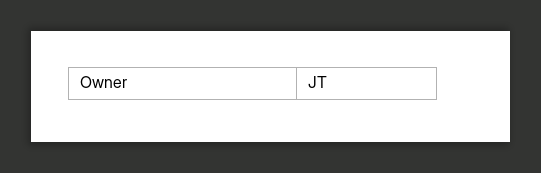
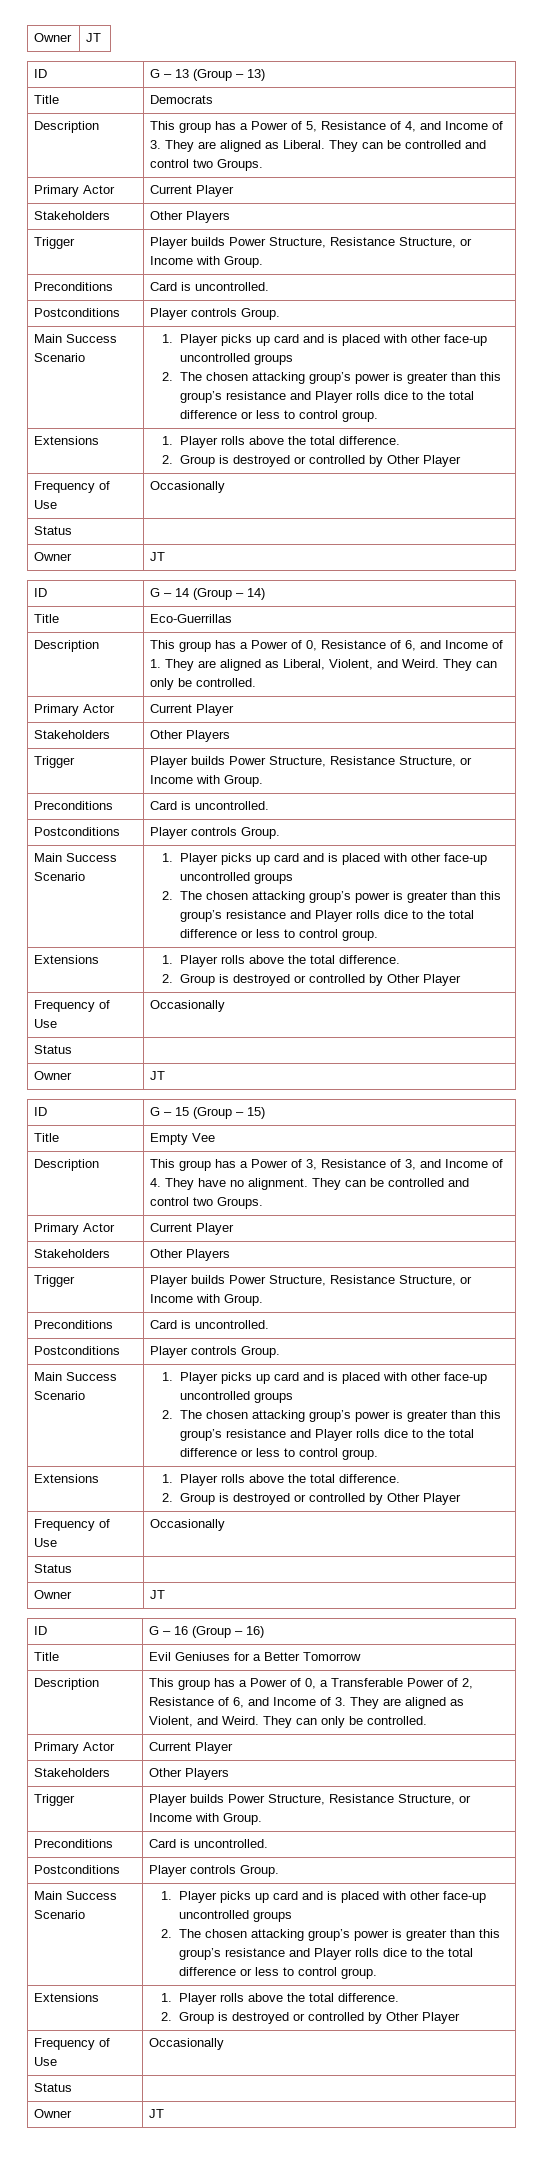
[79,76,127,88] [307,76,327,88] Owner | JT -> [34,33,73,42] [86,33,102,42] [34,69,48,78] [150,69,266,81] [34,95,60,104] [150,95,214,104] [34,121,100,133] [150,121,504,133] [150,140,487,152] [150,159,264,171] [34,185,116,197] [150,185,235,197] [34,211,111,220] [150,211,231,223] [34,237,76,249] [150,237,473,249] [150,256,264,268] [34,282,114,291] [150,282,270,291] [34,308,121,317] [150,308,281,320] [34,334,118,343] [34,353,86,362] [162,334,487,346] [179,353,293,365] [162,372,501,384] [179,391,474,403] [179,410,378,422] [34,436,100,445] [162,436,400,448] [162,455,461,467] [34,481,111,493] [34,500,58,509] [150,481,226,493] [34,526,73,535] [34,552,73,561] [150,552,166,561] [34,588,48,597] [150,588,266,600] [34,614,60,623] [150,614,233,623] [34,640,100,652] [150,640,504,652] [150,659,498,671] [150,678,257,690] [34,704,116,716] [150,704,235,716] [34,730,111,739] [150,730,231,742] [34,756,76,768] [150,756,473,768] [150,775,264,787] [34,801,114,810] [150,801,270,810] [34,827,121,836] [150,827,281,839] [34,853,118,862] [34,872,86,881] [162,853,487,865] [179,872,293,884] [162,891,501,903] [179,910,474,922] [179,929,378,941] [34,955,100,964] [162,955,400,967] [162,974,461,986] [34,1000,111,1012] [34,1019,58,1028] [150,1000,226,1012] [34,1045,73,1054] [34,1071,73,1080] [150,1071,166,1080] [34,1107,48,1116] [150,1107,266,1119] [34,1133,60,1142] [150,1133,216,1145] [34,1159,100,1171] [150,1159,504,1171] [150,1178,470,1190] [150,1197,264,1209] [34,1223,116,1235] [150,1223,235,1235] [34,1249,111,1258] [150,1249,231,1261] [34,1275,76,1287] [150,1275,473,1287] [150,1294,264,1306] [34,1320,114,1329] [150,1320,270,1329] [34,1346,121,1355] [150,1346,281,1358] [34,1372,118,1381] [34,1391,86,1400] [162,1372,487,1384] [179,1391,293,1403] [162,1410,501,1422] [179,1429,474,1441] [179,1448,378,1460] [34,1474,100,1483] [162,1474,400,1486] [162,1493,461,1505] [34,1519,111,1531] [34,1538,58,1547] [150,1519,226,1531] [34,1564,73,1573] [34,1590,73,1599] [150,1590,166,1599] [34,1626,48,1635] [149,1626,265,1638] [34,1652,60,1661] [149,1652,362,1661] [34,1678,100,1690] [149,1678,474,1690] [149,1697,465,1709] [149,1716,428,1728] [34,1742,116,1754] [149,1742,234,1754] [34,1768,111,1777] [149,1768,230,1780] [34,1794,76,1806] [149,1794,472,1806] [149,1813,263,1825] [34,1839,114,1848] [149,1839,269,1848] [34,1865,121,1874] [149,1865,280,1877] [34,1891,118,1900] [34,1910,86,1919] [161,1891,486,1903] [178,1910,292,1922] [161,1929,500,1941] [178,1948,473,1960] [178,1967,377,1979] [34,1993,100,2002] [161,1993,399,2005] [161,2012,460,2024] [34,2038,111,2050] [34,2057,58,2066] [149,2038,225,2050] [34,2083,73,2092] [34,2109,73,2118] [149,2109,165,2118] Owner | JT // ID | G – 13 (Group – 13) // Title | Democrats // Description | This group has a Power of 5, Resistance of 4, and Income of 3. They are aligned as Liberal. They can be controlled and control two Groups. // Primary Actor | Current Player // Stakeholders | Other Players // Trigger | Player builds Power Structure, Resistance Structure, or Income with Group. // Preconditions | Card is uncontrolled. // Postconditions | Player controls Group. // Main Success Scenario | 1. Player picks up card and is placed with other face-up uncontrolled groups // 2. The chosen attacking group’s power is greater than this group’s resistance and Player rolls dice to the total difference or less to control group. // Extensions | 1. Player rolls above the total difference. // 2. Group is destroyed or controlled by Other Player // Frequency of Use | Occasionally // Status | // Owner | JT // ID | G – 14 (Group – 14) // Title | Eco-Guerrillas // Description | This group has a Power of 0, Resistance of 6, and Income of 1. They are aligned as Liberal, Violent, and Weird. They can only be controlled. // Primary Actor | Current Player // Stakeholders | Other Players // Trigger | Player builds Power Structure, Resistance Structure, or Income with Group. // Preconditions | Card is uncontrolled. // Postconditions | Player controls Group. // Main Success Scenario | 1. Player picks up card and is placed with other face-up uncontrolled groups // 2. The chosen attacking group’s power is greater than this group’s resistance and Player rolls dice to the total difference or less to control group. // Extensions | 1. Player rolls above the total difference. // 2. Group is destroyed or controlled by Other Player // Frequency of Use | Occasionally // Status | // Owner | JT // ID | G – 15 (Group – 15) // Title | Empty Vee // Description | This group has a Power of 3, Resistance of 3, and Income of 4. They have no alignment. They can be controlled and control two Groups. // Primary Actor | Current Player // Stakeholders | Other Players // Trigger | Player builds Power Structure, Resistance Structure, or Income with Group. // Preconditions | Card is uncontrolled. // Postconditions | Player controls Group. // Main Success Scenario | 1. Player picks up card and is placed with other face-up uncontrolled groups // 2. The chosen attacking group’s power is greater than this group’s resistance and Player rolls dice to the total difference or less to control group. // Extensions | 1. Player rolls above the total difference. // 2. Group is destroyed or controlled by Other Player // Frequency of Use | Occasionally // Status | // Owner | JT // ID | G – 16 (Group – 16) // Title | Evil Geniuses for a Better Tomorrow // Description | This group has a Power of 0, a Transferable Power of 2, Resistance of 6, and Income of 3. They are aligned as Violent, and Weird. They can only be controlled. // Primary Actor | Current Player // Stakeholders | Other Players // Trigger | Player builds Power Structure, Resistance Structure, or Income with Group. // Preconditions | Card is uncontrolled. // Postconditions | Player controls Group. // Main Success Scenario | 1. Player picks up card and is placed with other face-up uncontrolled groups // 2. The chosen attacking group’s power is greater than this group’s resistance and Player rolls dice to the total difference or less to control group. // Extensions | 1. Player rolls above the total difference. // 2. Group is destroyed or controlled by Other Player // Frequency of Use | Occasionally // Status | // Owner | JT

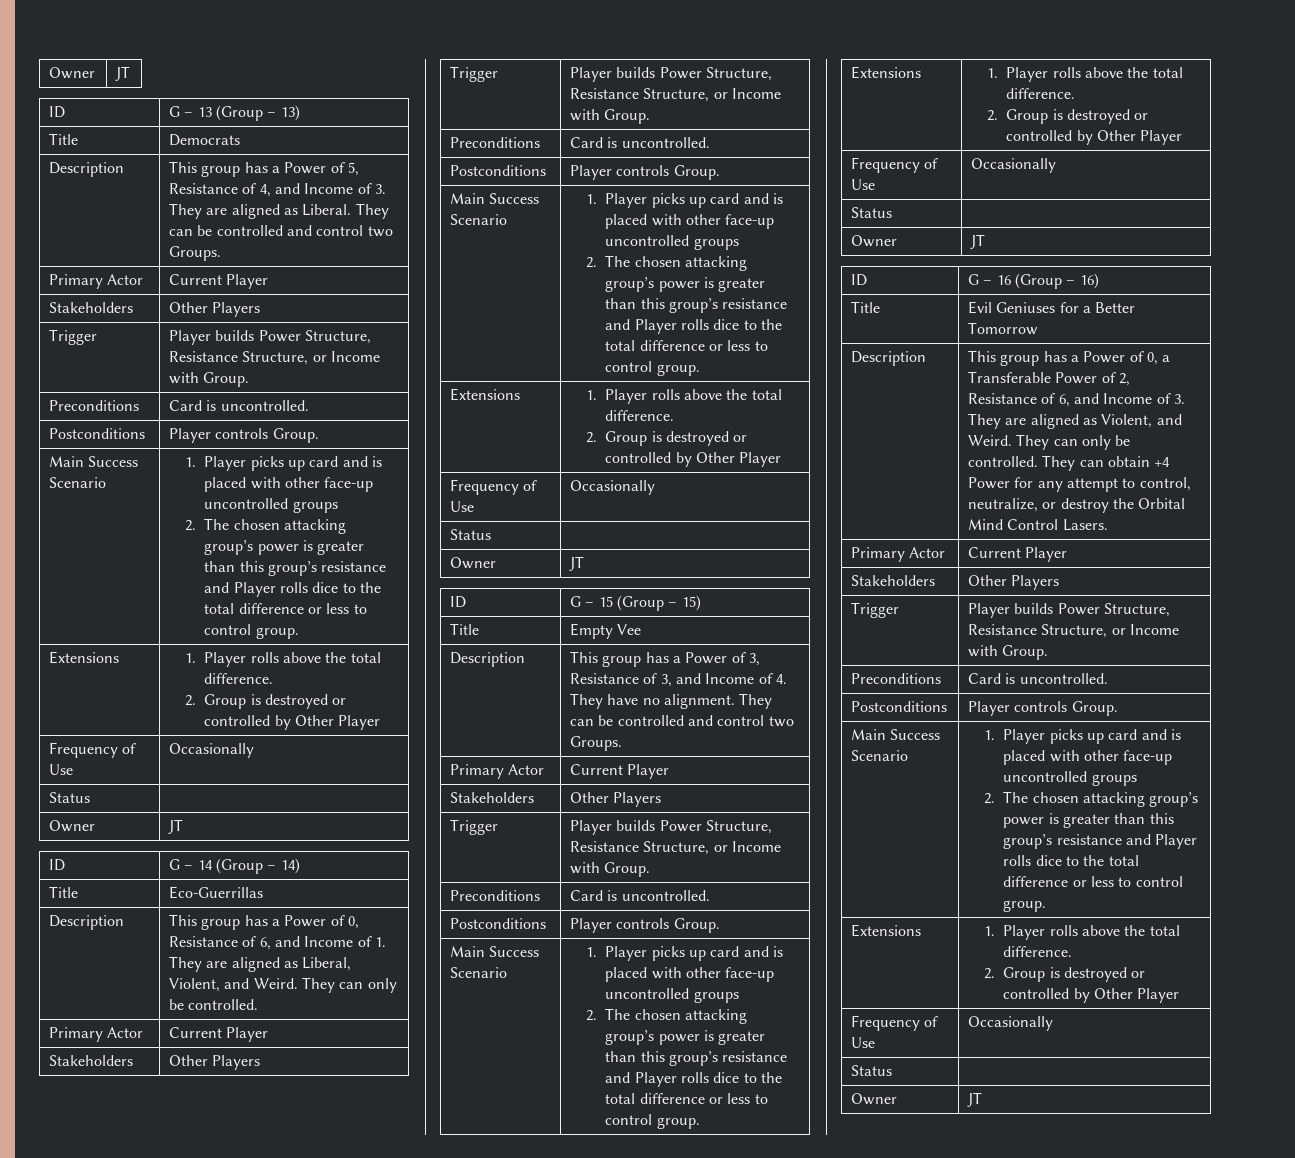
(428, 1720) none -> [1042,455,1171,471] [968,477,1191,492] [968,498,1186,513] [968,519,1108,531] They can obtain +4 Power for any attempt to control, neutralize, or destroy the Orbital Mind Control Lasers.

